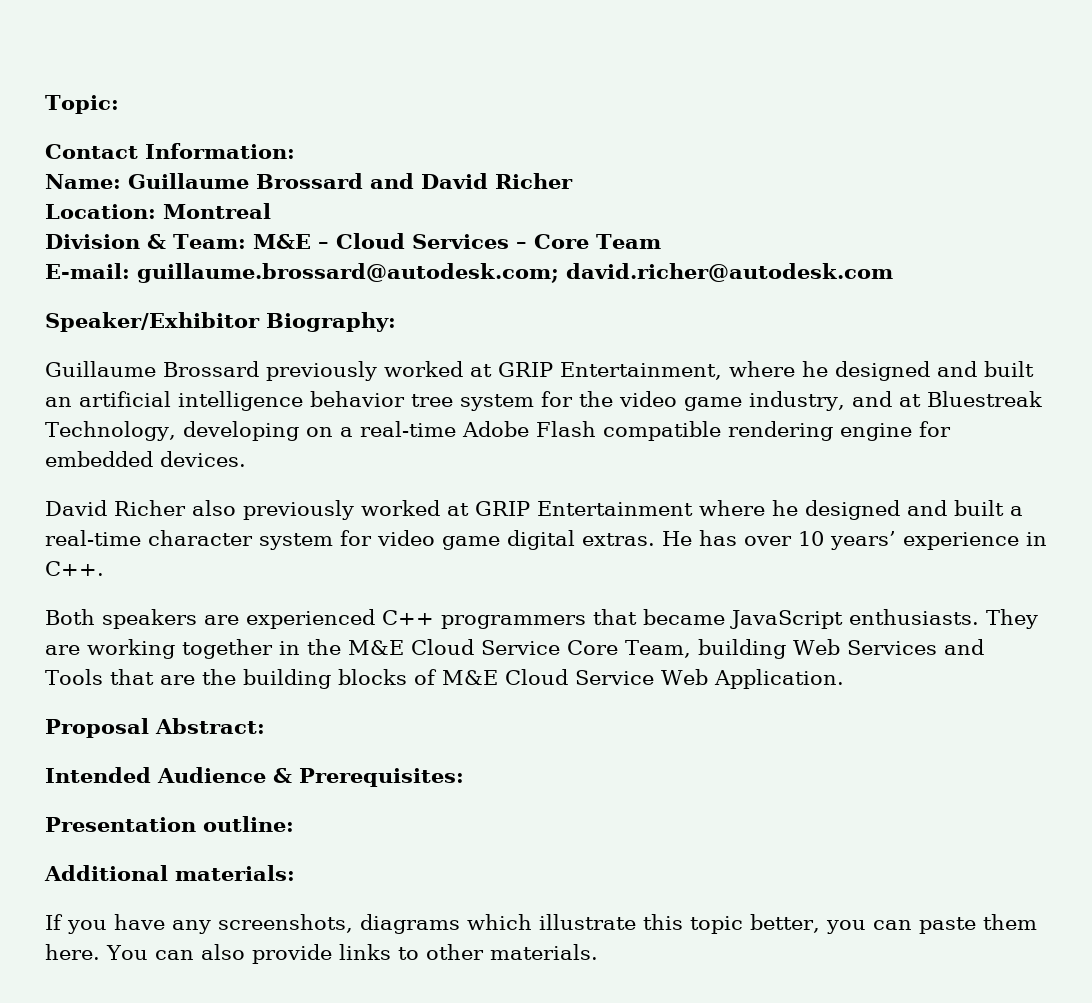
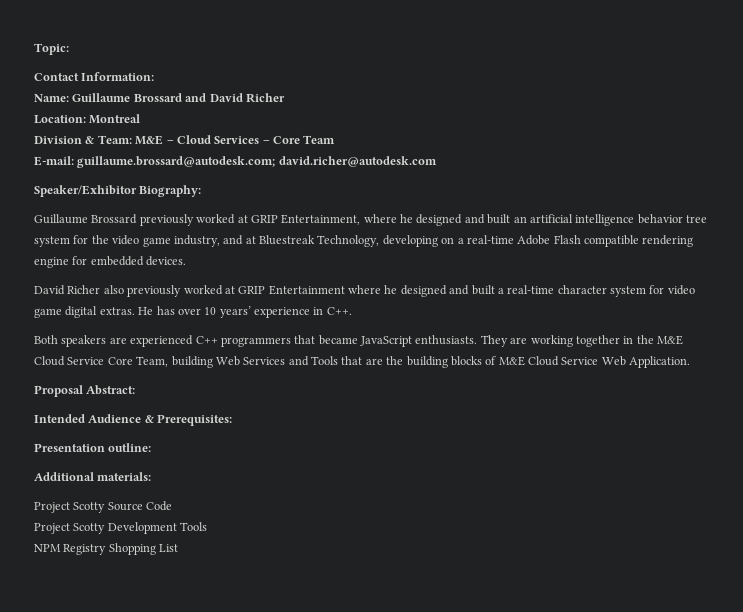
[45,914,1037,934] [45,944,598,964] If you have any screenshots, diagrams which illustrate this topic better, you can paste them here. You can also provide links to other materials. -> [34,501,173,513] [34,522,208,534] [34,543,179,555] Project Scotty Source Code // Project Scotty Development Tools // NPM Registry Shopping List

